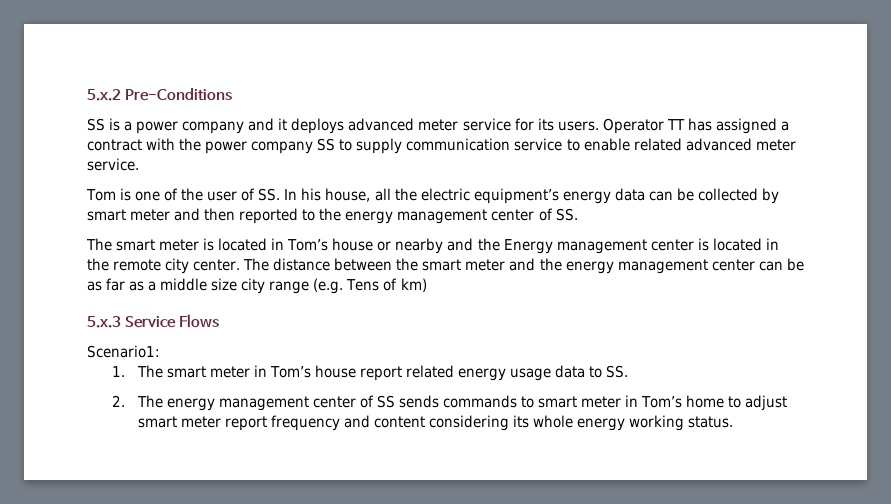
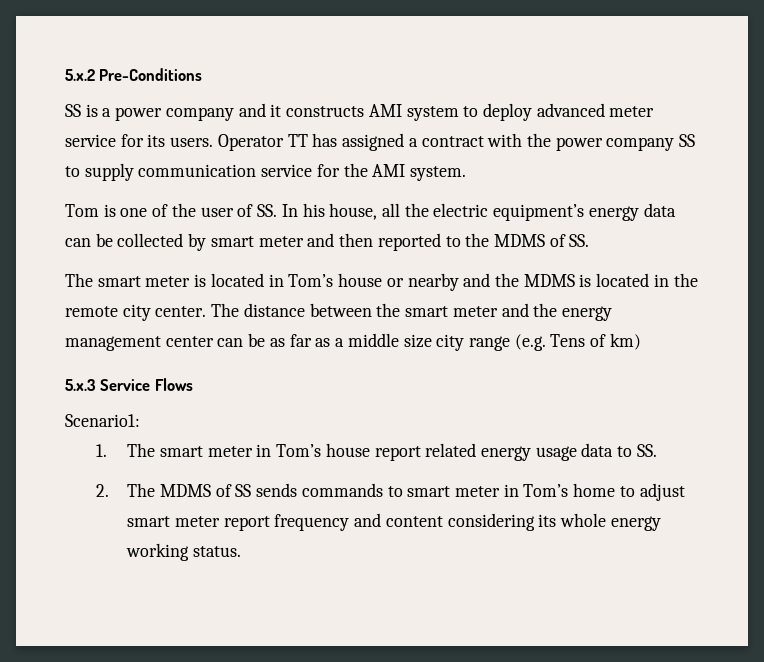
[291,118,345,134] deploys -> [286,103,532,121] constructs AMI system to deploy
[566,138,796,151] [87,158,139,171] to enable related advanced meter service. -> [316,163,467,181] for the AMI system.
[345,209,535,224] energy management center -> [493,234,545,247] MDMS
[503,239,694,254] Energy management center -> [523,274,575,287] MDMS
[166,396,356,411] energy management center -> [159,484,211,497] MDMS

